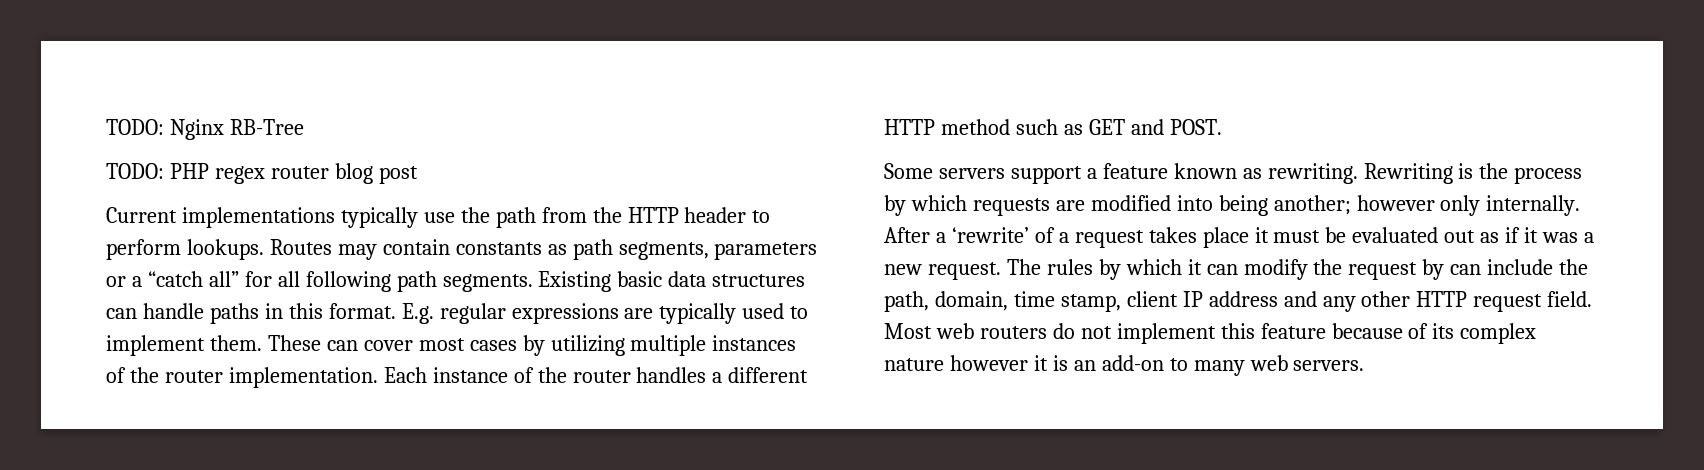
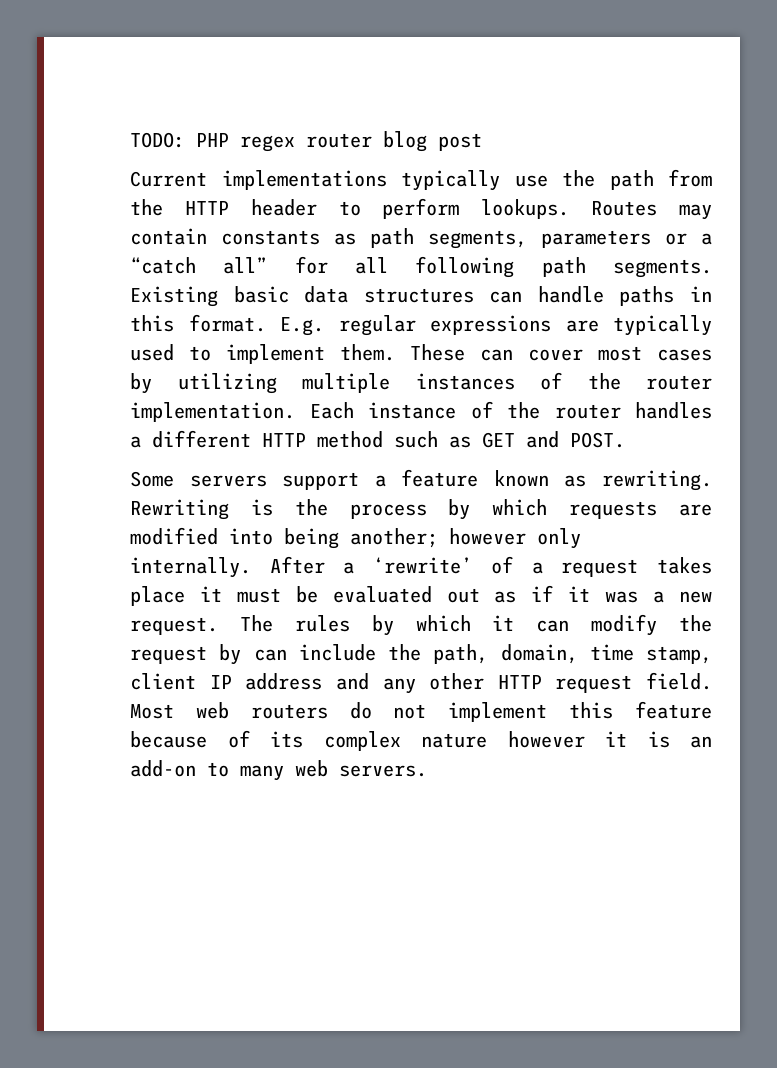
[106,119,304,140] [106,163,164,179] TODO: Nginx RB-Tree // TODO: -> [130,132,185,148] TODO:

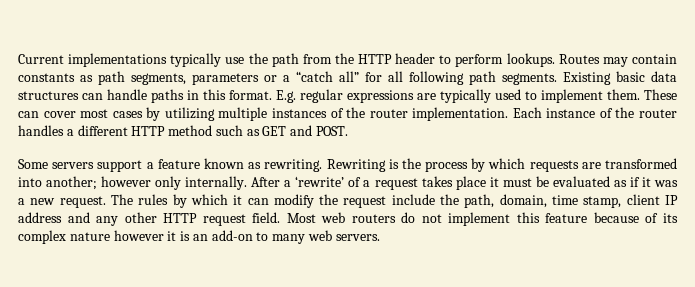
[130,131,482,152] TODO: PHP regex router blog post // -> (18, 59) none
[130,527,339,549] modified into being -> [605,158,677,169] [18,177,42,187] transformed into
[446,588,480,603] out -> (610, 181) none
[219,644,287,665] by can -> (387, 202) none

